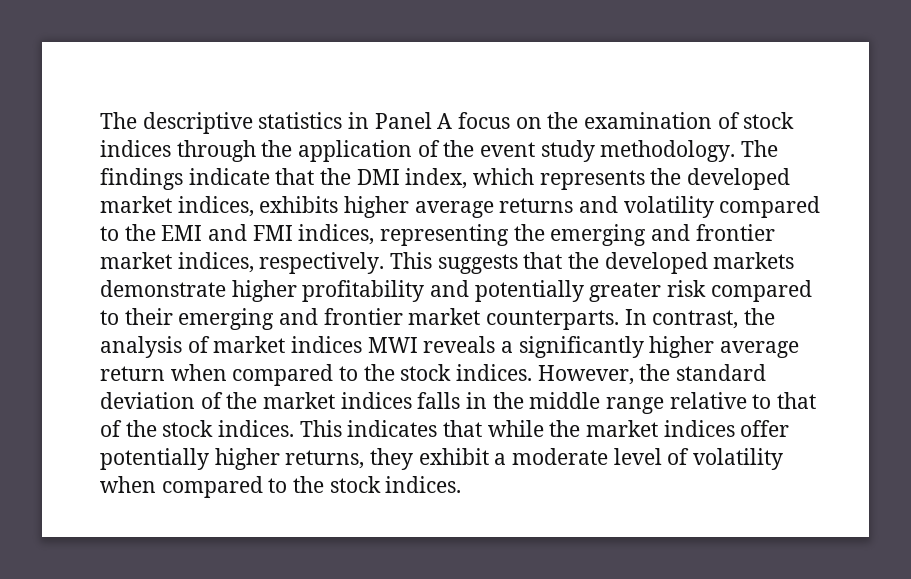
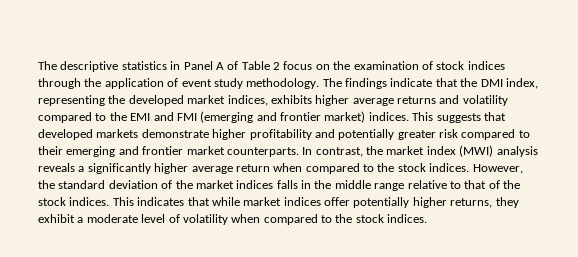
(453, 121) none -> [227,61,280,70] of Table 2
[443,140,475,157] the -> (179, 82) none
[473,168,645,190] which represents -> [38,95,105,106] representing
[298,224,775,246] [100,252,385,274] indices, representing the emerging and frontier market indices, respectively. -> [200,111,409,123] (emerging and frontier market) indices.
[568,252,600,269] the -> (506, 116) none
[100,336,418,358] analysis of market indices MWI -> [386,145,538,157] market index (MWI) analysis
[549,420,581,437] the -> (240, 201) none

